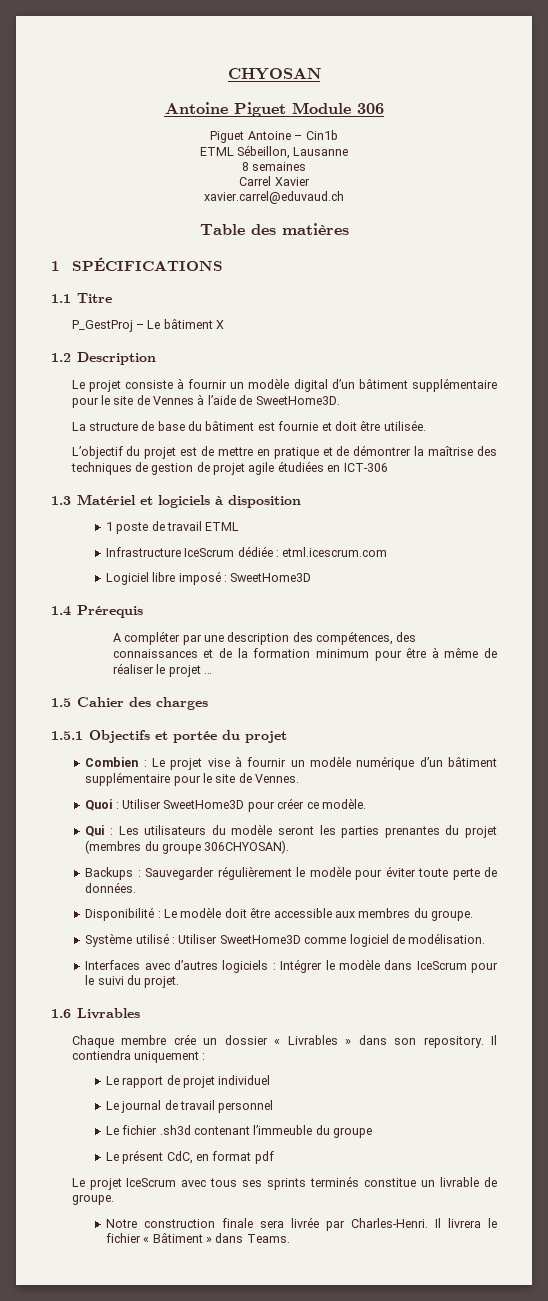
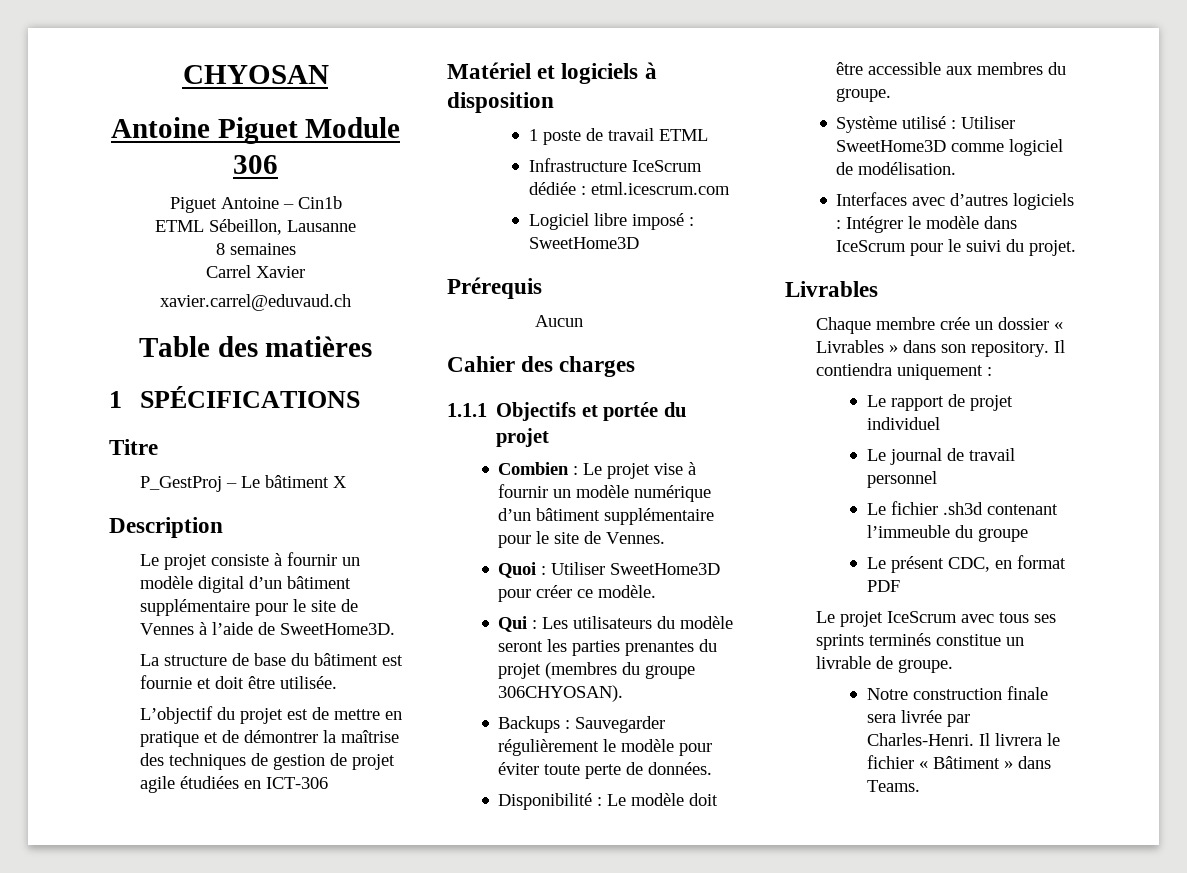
[51,294,71,303] 1.1 -> (360, 397) none
[51,353,71,362] 1.2 -> (347, 482) none
[51,496,71,505] 1.3 -> (328, 783) none
[51,606,71,616] 1.4 -> (640, 243) none
[112,631,417,645] [112,647,498,661] [112,663,212,677] [51,698,71,707] A compléter par une description des compétences, des connaissances et de la formation minimum pour être à même de réaliser le projet … // 1.5 -> [534,315,583,327] Aucun //
[51,731,83,740] 1.5.1 -> [447,403,487,417] 1.1.1
[51,1009,71,1018] 1.6 -> (1077, 248) none
[166,1151,193,1164] CdC, -> [948,557,991,572] CDC,
[254,1151,274,1164] pdf -> [867,580,901,592] PDF

